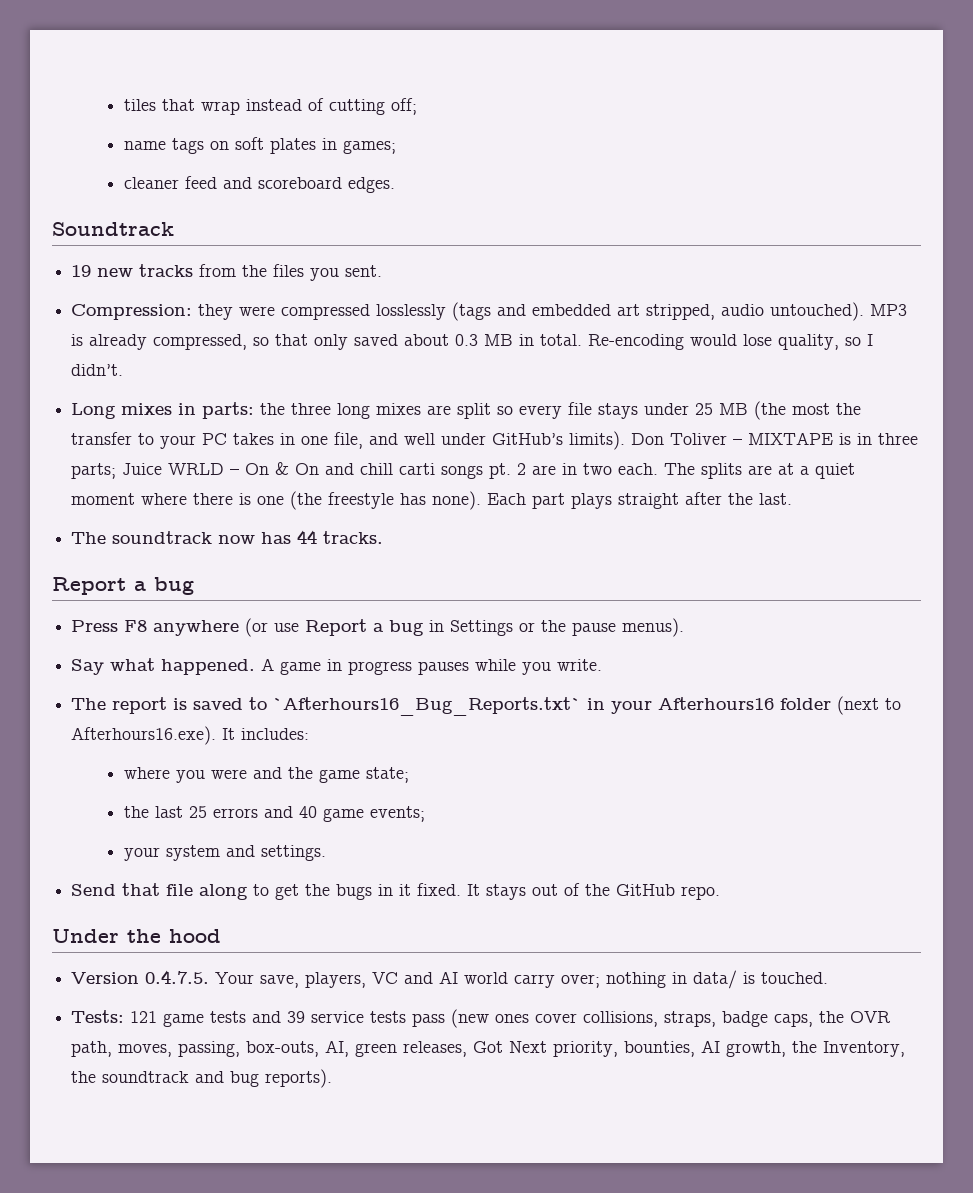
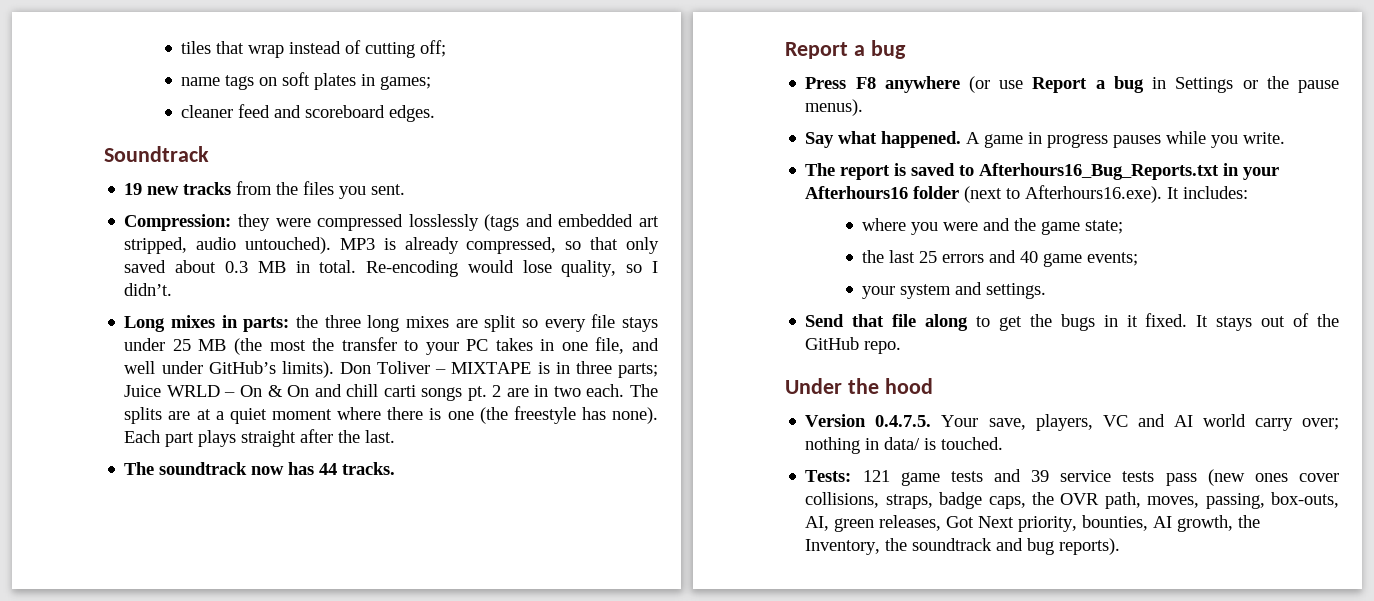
[273,697,582,716] `Afterhours16_Bug_Reports.txt` -> [979,163,1220,180] Afterhours16_Bug_Reports.txt

